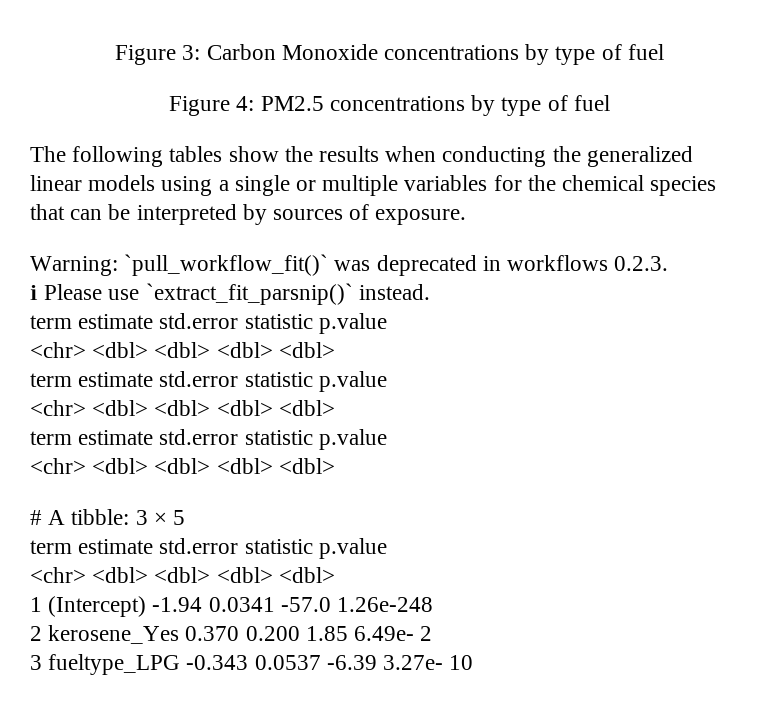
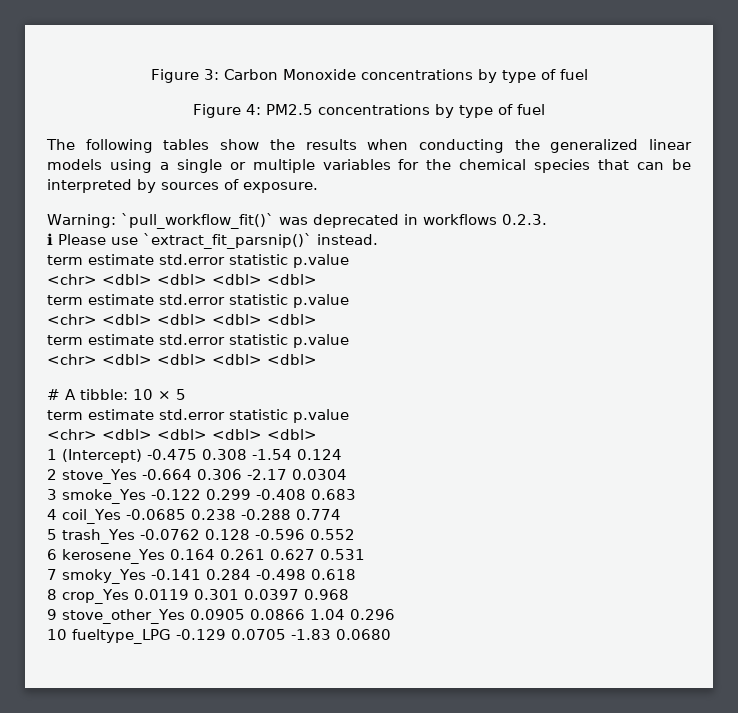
[135,510,148,525] 3 -> [133,389,153,400] 10
[152,597,434,612] [30,625,433,644] [30,654,474,675] -1.94 0.0341 -57.0 1.26e-248 // 2 kerosene_Yes 0.370 0.200 1.85 6.49e- 2 // 3 fueltype_LPG -0.343 0.0537 -6.39 3.27e- 10 -> [147,449,342,460] [47,469,347,484] [47,489,356,504] [47,509,341,524] [47,529,355,544] [47,549,365,564] [47,569,356,584] [47,589,349,604] [47,609,395,624] [47,629,391,644] -0.475 0.308 -1.54 0.124 // 2 stove_Yes -0.664 0.306 -2.17 0.0304 // 3 smoke_Yes -0.122 0.299 -0.408 0.683 // 4 coil_Yes -0.0685 0.238 -0.288 0.774 // 5 trash_Yes -0.0762 0.128 -0.596 0.552 // 6 kerosene_Yes 0.164 0.261 0.627 0.531 // 7 smoky_Yes -0.141 0.284 -0.498 0.618 // 8 crop_Yes 0.0119 0.301 0.0397 0.968 // 9 stove_other_Yes 0.0905 0.0866 1.04 0.296 // 10 fueltype_LPG -0.129 0.0705 -1.83 0.0680

